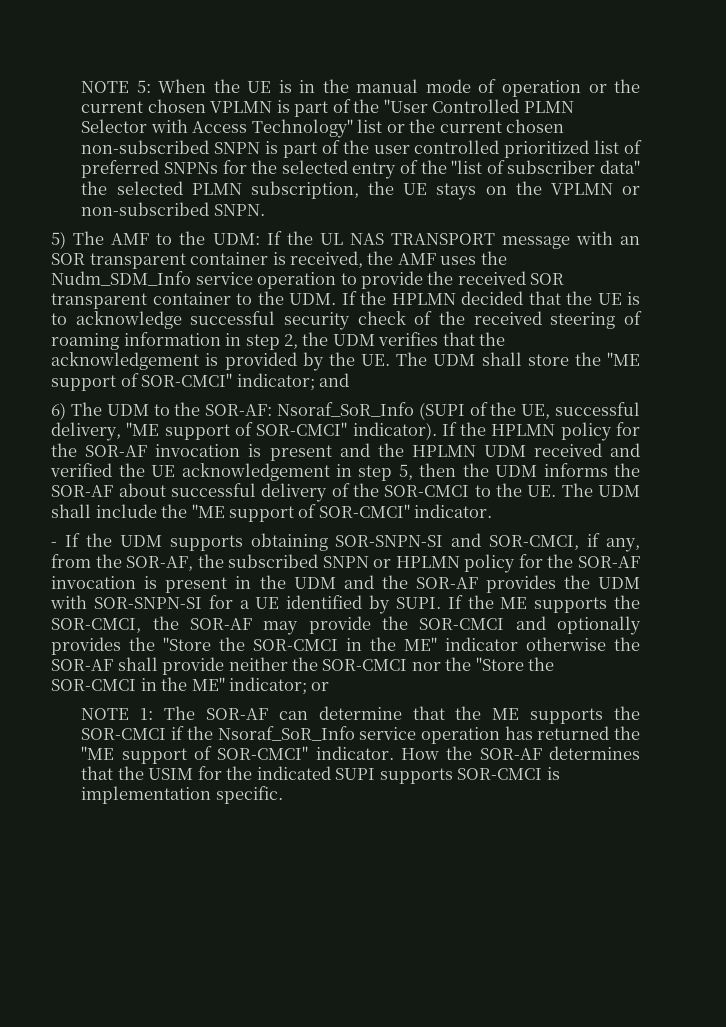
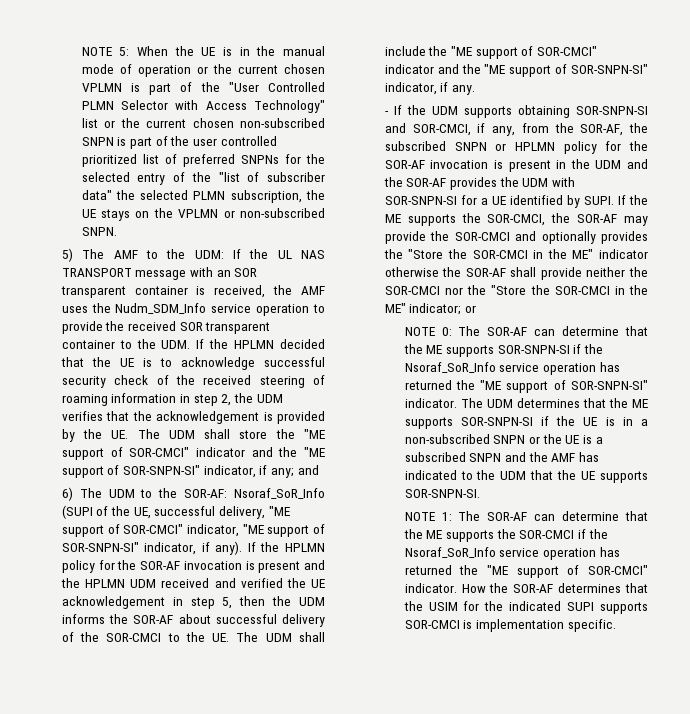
[236,373,315,391] indicator; -> [195,447,325,457] [61,465,295,478] indicator and the "ME support of SOR-SNPN-SI" indicator, if any;
[352,422,437,440] indicator). -> [186,524,325,537] [61,541,243,555] indicator, "ME support of SOR-SNPN-SI" indicator, if any).
[414,504,493,518] indicator. -> [384,64,648,77] [384,82,476,95] indicator and the "ME support of SOR-SNPN-SI" indicator, if any.
(330, 686) none -> [404,326,648,336] [403,344,603,357] [404,362,620,375] [404,380,648,393] [404,398,648,408] [404,416,648,429] [404,434,603,444] [404,452,599,462] [404,470,648,483] [404,489,480,498] // NOTE 0: The SOR-AF can determine that the ME supports SOR-SNPN-SI if the Nsoraf_SoR_Info service operation has returned the "ME support of SOR-SNPN-SI" indicator. The UDM determines that the ME supports SOR-SNPN-SI if the UE is in a non-subscribed SNPN or the UE is a subscribed SNPN and the AMF has indicated to the UDM that the UE supports SOR-SNPN-SI.

